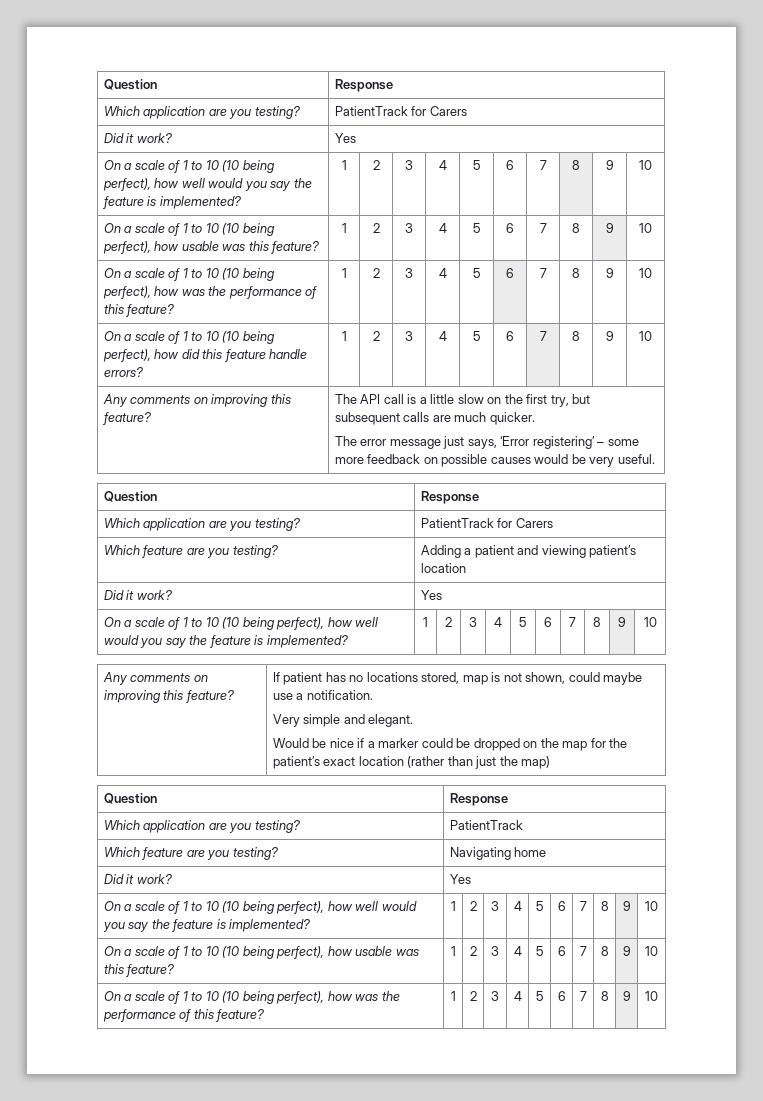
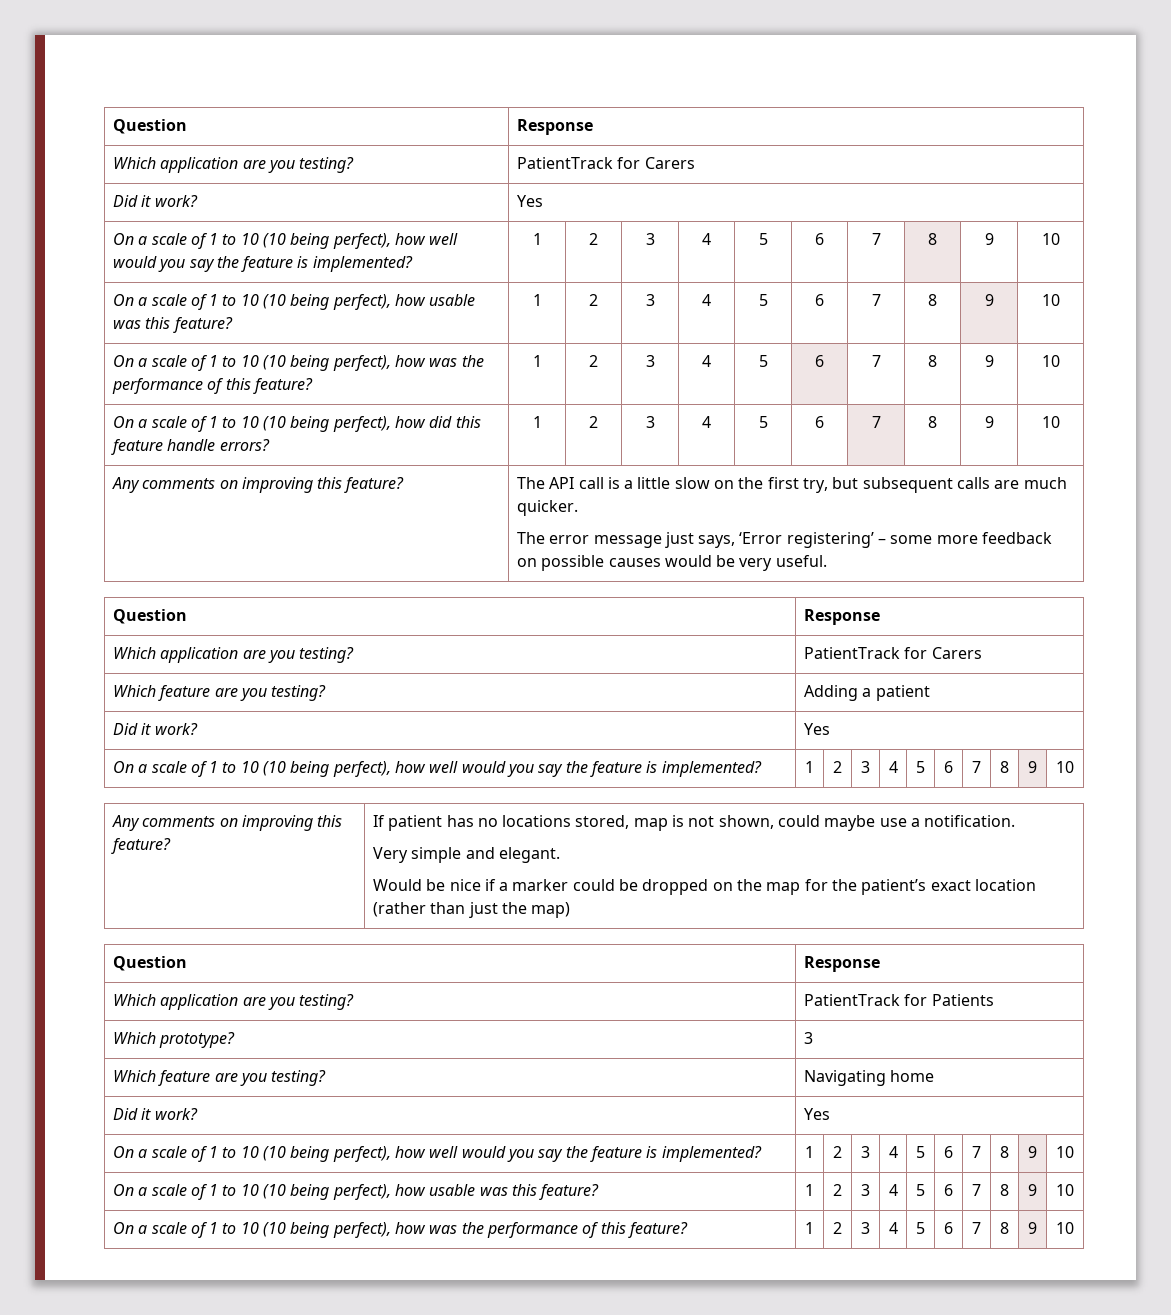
[517,545,637,558] [420,563,466,573] and viewing patient’s location -> (930, 693) none
(523, 825) none -> [904,994,994,1006] [112,1032,236,1048] [803,1032,813,1044] for Patients // Which prototype? | 3

